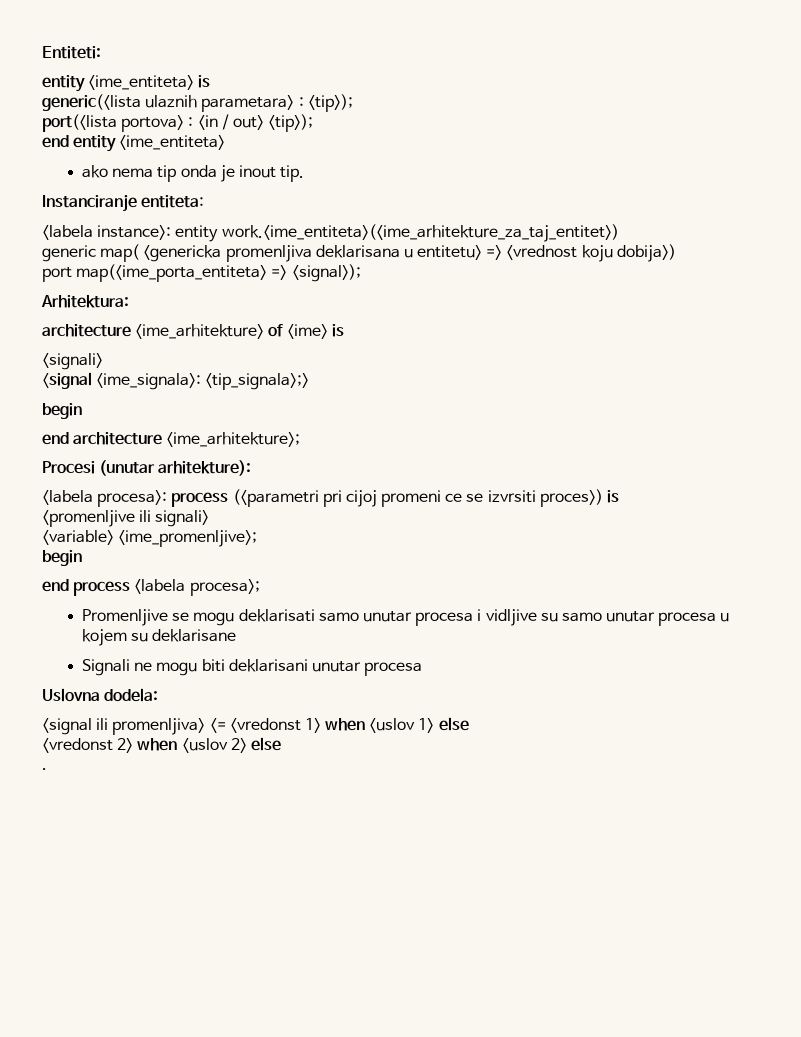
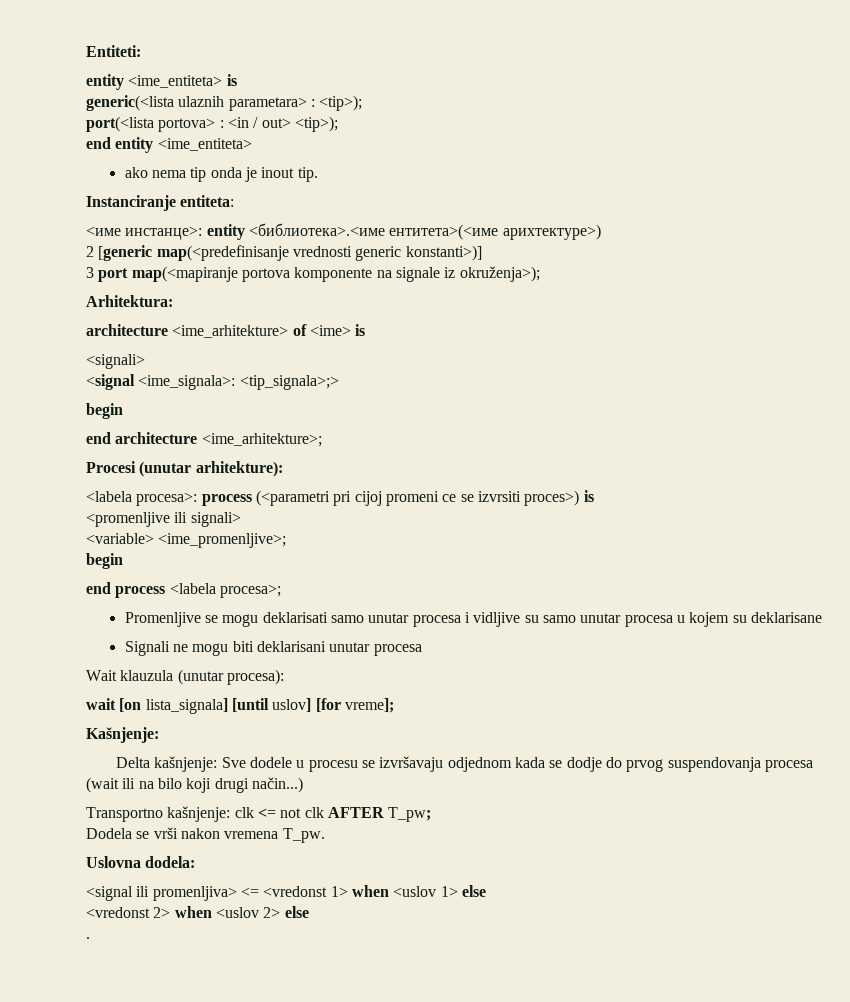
[42,224,619,242] [42,244,676,262] [42,264,361,282] <labela instance>: entity work.<ime_entiteta>(<ime_arhitekture_za_taj_entitet>) // generic map( <genericka promenljiva deklarisana u entitetu> => <vrednost koju dobija>) // port map(<ime_porta_entiteta> => <signal>); -> [86,223,601,240] [86,245,482,261] [86,266,540,282] <име инстанце>: entity <библиотека>.<име ентитета>(<име арихтектуре>) // 2 [generic map(<predefinisanje vrednosti generic konstanti>)] // 3 port map(<mapiranje portova komponente na signale iz okruženja>);
(423, 669) none -> [86,669,284,685] [86,698,394,714] [86,727,159,743] [116,756,813,772] [86,777,303,793] [86,806,432,822] [86,827,325,843] // Wait klauzula (unutar procesa): // wait [on lista_signala] [until uslov] [for vreme]; // Kašnjenje: // Delta kašnjenje: Sve dodele u procesu se izvršavaju odjednom kada se dodje do prvog suspendovanja procesa (wait ili na bilo koji drugi način...) // Transportno kašnjenje: clk <= not clk AFTER T_pw; // Dodela se vrši nakon vremena T_pw.

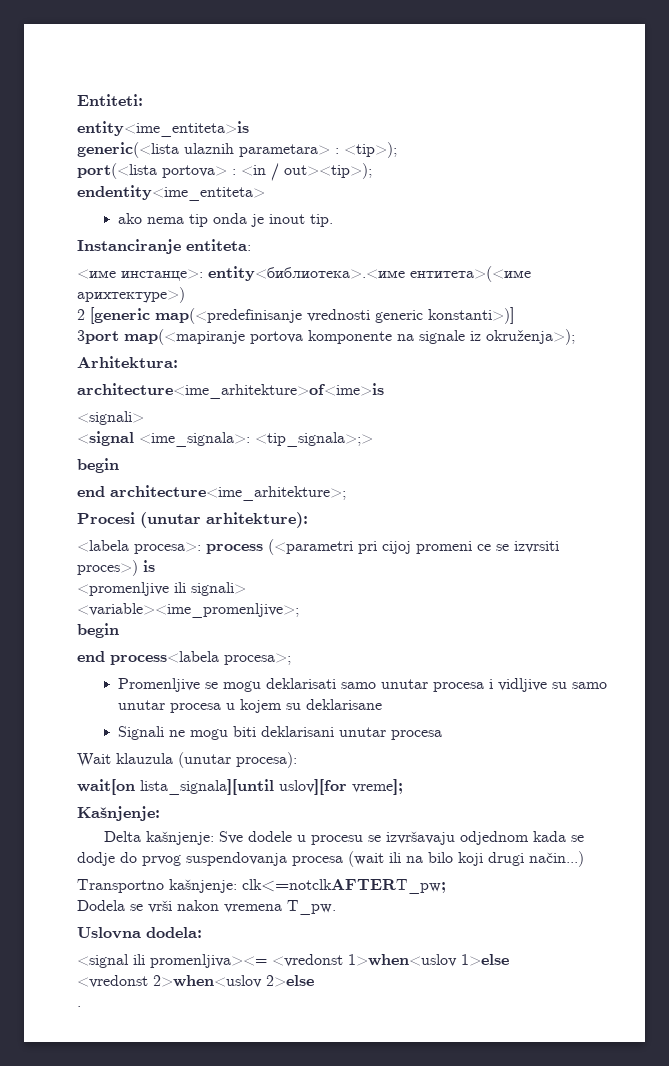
[86,74,237,90] entity <ime_entiteta> is -> [77,121,249,137] entity<ime_entiteta>is
[261,116,338,132] [86,137,252,153] out> <tip>); // end entity <ime_entiteta> -> [284,163,372,179] [77,185,265,201] out><tip>); // endentity<ime_entiteta>
[206,223,385,240] entity <библиотека>.<име -> [208,266,405,281] entity<библиотека>.<име
[86,267,129,282] 3 port -> [77,330,119,344] 3port
[86,324,366,338] architecture <ime_arhitekture> of <ime> is -> [77,383,384,399] architecture<ime_arhitekture>of<ime>is
[115,432,322,447] architecture <ime_arhitekture>; -> [110,485,346,501] architecture<ime_arhitekture>;
[86,533,287,548] [86,553,123,569] [86,582,216,598] <variable> <ime_promenljive>; // begin // end process <labela -> [77,603,299,618] [77,623,119,638] [77,651,219,665] <variable><ime_promenljive>; // begin // end process<labela
[86,698,341,714] wait [on lista_signala] [until uslov] [for -> [77,779,347,795] wait[on lista_signala][until uslov][for
[234,807,432,822] clk <= not clk AFTER T_pw; -> [242,879,446,894] clk<=notclkAFTERT_pw;
[152,885,486,901] [86,906,309,918] promenljiva> <= <vredonst 1> when <uslov 1> else // <vredonst 2> when <uslov 2> else -> [150,954,509,968] [77,975,314,988] promenljiva><= <vredonst 1>when<uslov 1>else // <vredonst 2>when<uslov 2>else

